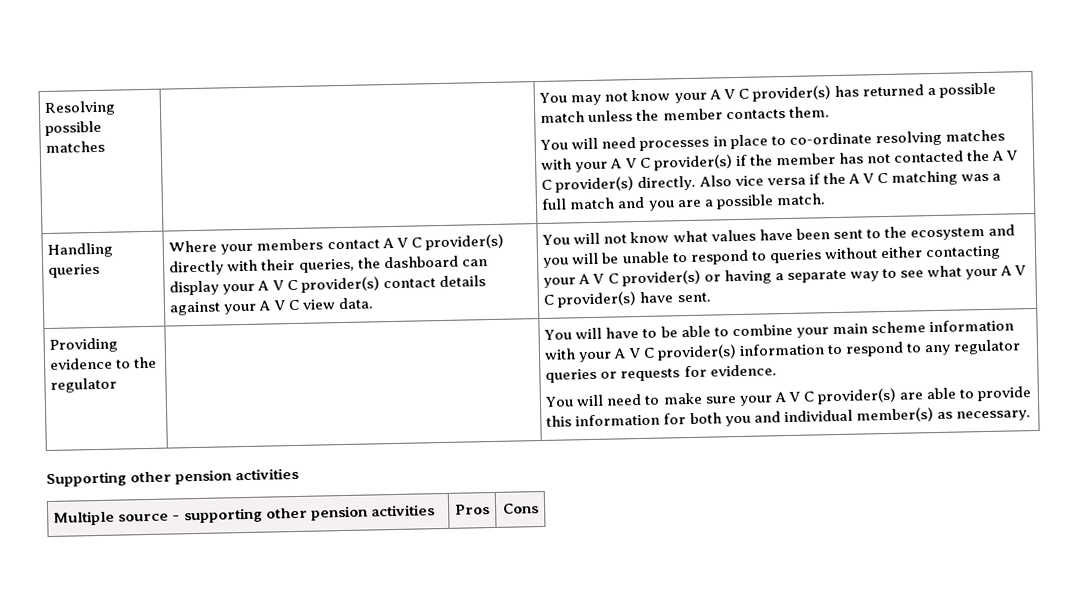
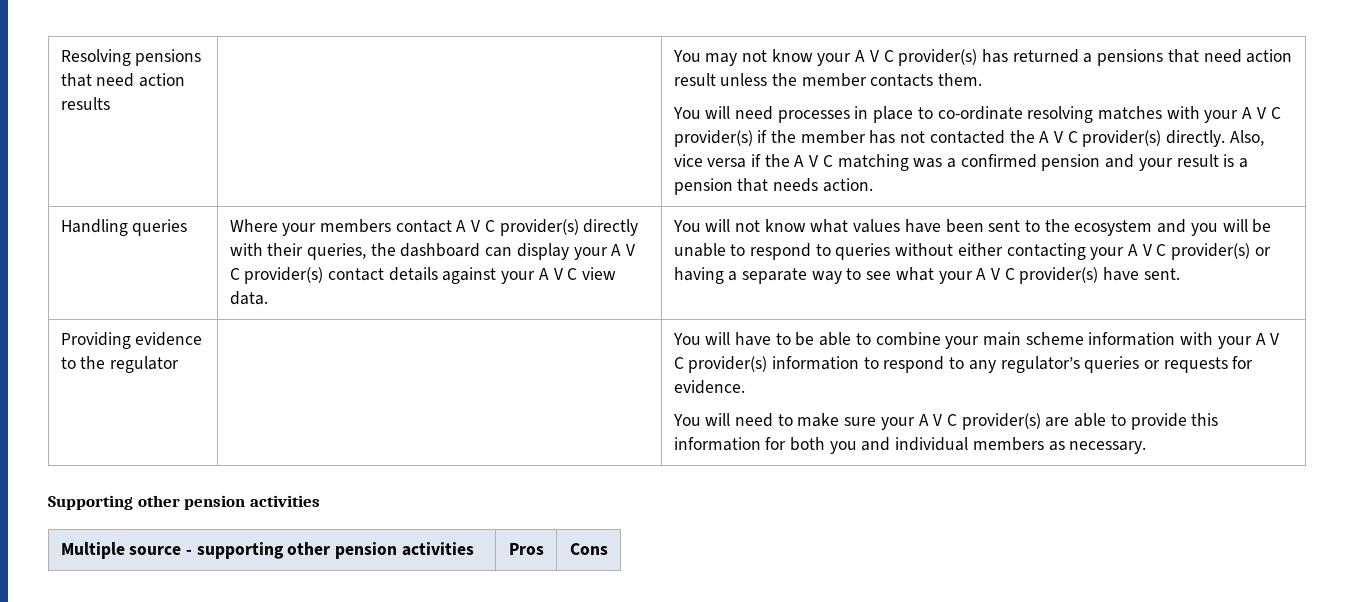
[45,120,103,136] [45,140,106,153] possible matches -> [135,49,202,66] [60,73,185,87] [60,97,110,110] pensions that need action results
[938,82,996,98] [540,111,586,123] possible match -> [1097,49,1293,66] [673,73,716,86] pensions that need action result
[698,175,732,187] Also -> [1229,130,1264,146] Also,
[541,193,826,211] full match and you are a possible match. -> [960,154,1249,171] [673,178,873,195] confirmed pension and your result is a pension that needs action.
[952,339,1021,355] regulator -> [1000,356,1080,373] regulator’s
[855,407,934,423] member(s) -> [972,437,1044,451] members

